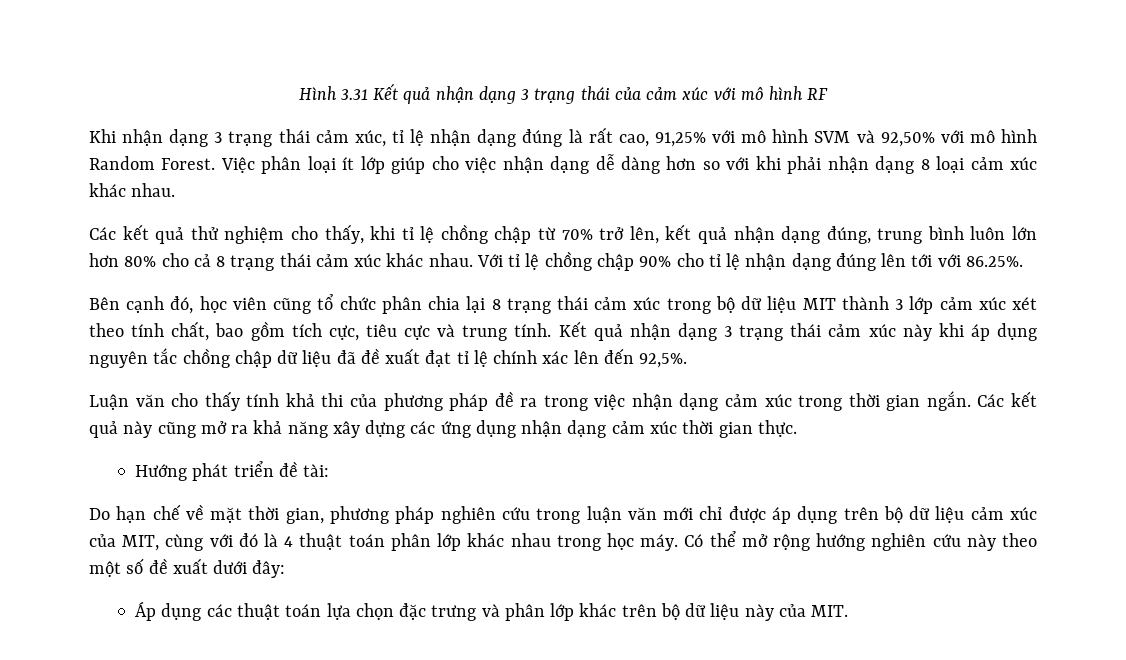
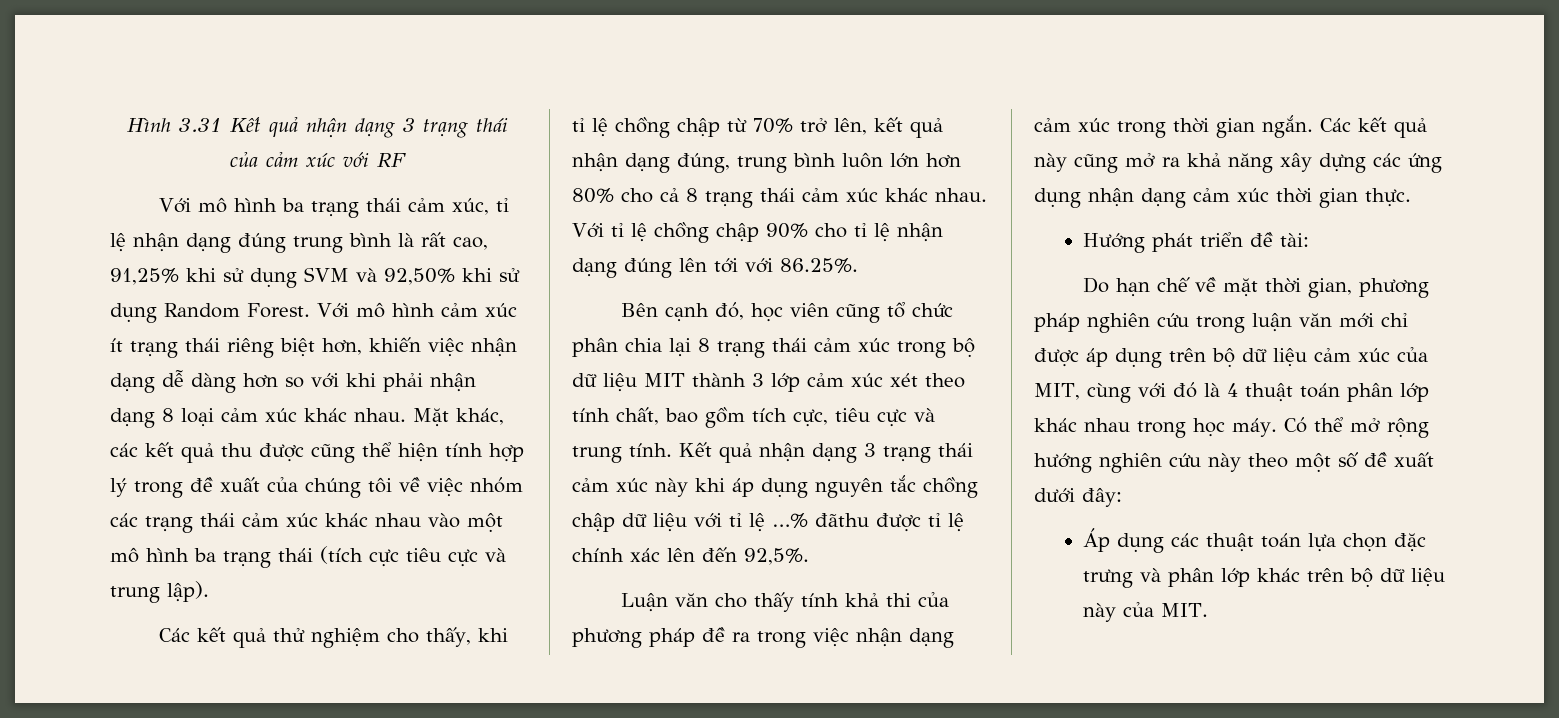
[740,86,829,100] [89,129,223,147] mô hình RF // Khi nhận dạng 3 -> [377,153,406,168] [158,197,304,213] RF // Với mô hình ba
(563, 138) none -> [293,233,392,253] trung bình
[712,129,1037,147] [89,156,459,174] với mô hình SVM và 92,50% với mô hình Random Forest. Việc phân loại ít lớp giúp cho -> [186,267,520,288] [110,302,517,323] [110,337,421,358] khi sử dụng SVM và 92,50% khi sử dụng Random Forest. Với mô hình cảm xúc ít trạng thái riêng biệt hơn, khiến
(176, 190) none -> [413,408,504,427] [110,442,524,463] [110,477,523,498] [110,513,503,533] [110,546,506,568] [110,581,209,603] Mặt khác, các kết quả thu được cũng thể hiện tính hợp lý trong đề xuất của chúng tôi về việc nhóm các trạng thái cảm xúc khác nhau vào một mô hình ba trạng thái (tích cực tiêu cực và trung lập).
[336,348,452,367] đã đề xuất đạt -> [694,513,921,532] với tỉ lệ …% đãthu được

